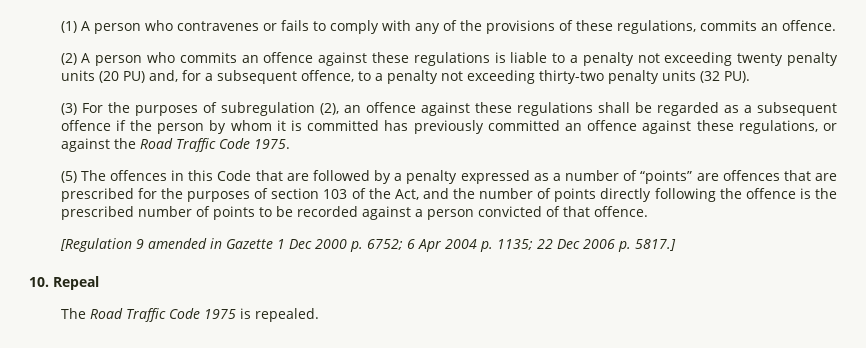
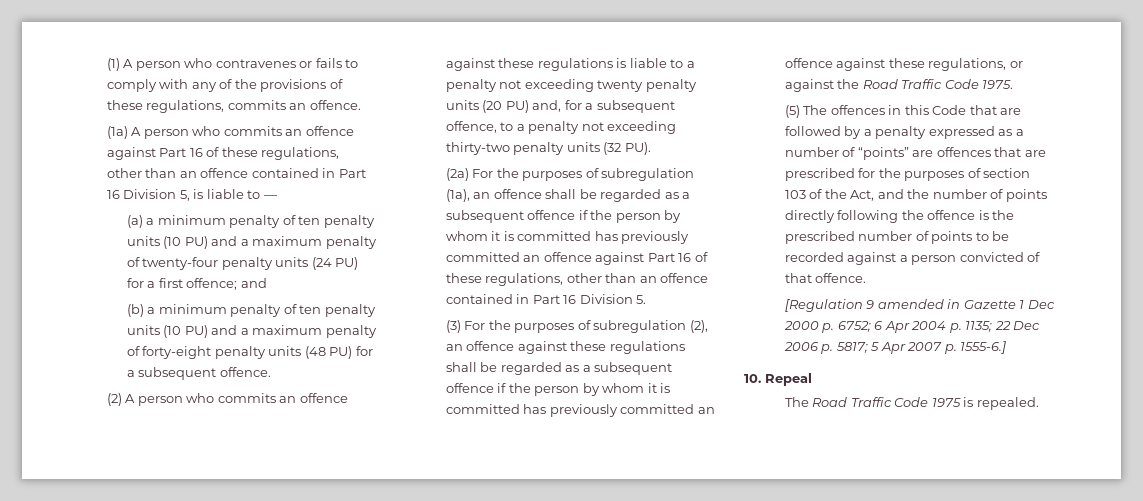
(836, 25) none -> [106,126,354,139] [106,147,340,160] [106,168,366,178] [106,189,277,201] [126,215,375,228] [126,236,377,249] [126,257,359,270] [126,278,267,290] [126,304,376,317] [126,325,377,338] [126,346,373,359] [126,367,271,380] // (1a) A person who commits an offence against Part 16 of these regulations, other than an offence contained in Part 16 Division 5, is liable to — // (a) a minimum penalty of ten penalty units (10 PU) and a maximum penalty of twenty-four penalty units (24 PU) for a first offence; and // (b) a minimum penalty of ten penalty units (10 PU) and a maximum penalty of forty-eight penalty units (48 PU) for a subsequent offence.
(750, 77) none -> [445,168,695,181] [445,189,691,202] [445,210,682,223] [445,231,690,244] [445,252,708,265] [445,273,709,286] [445,294,647,304] // (2a) For the purposes of subregulation (1a), an offence shall be regarded as a subsequent offence if the person by whom it is committed has previously committed an offence against Part 16 of these regulations, other than an offence contained in Part 16 Division 5.
[634,239,676,251] 5817.] -> [835,341,1007,354] 5817; 5 Apr 2007 p. 1555-6.]

